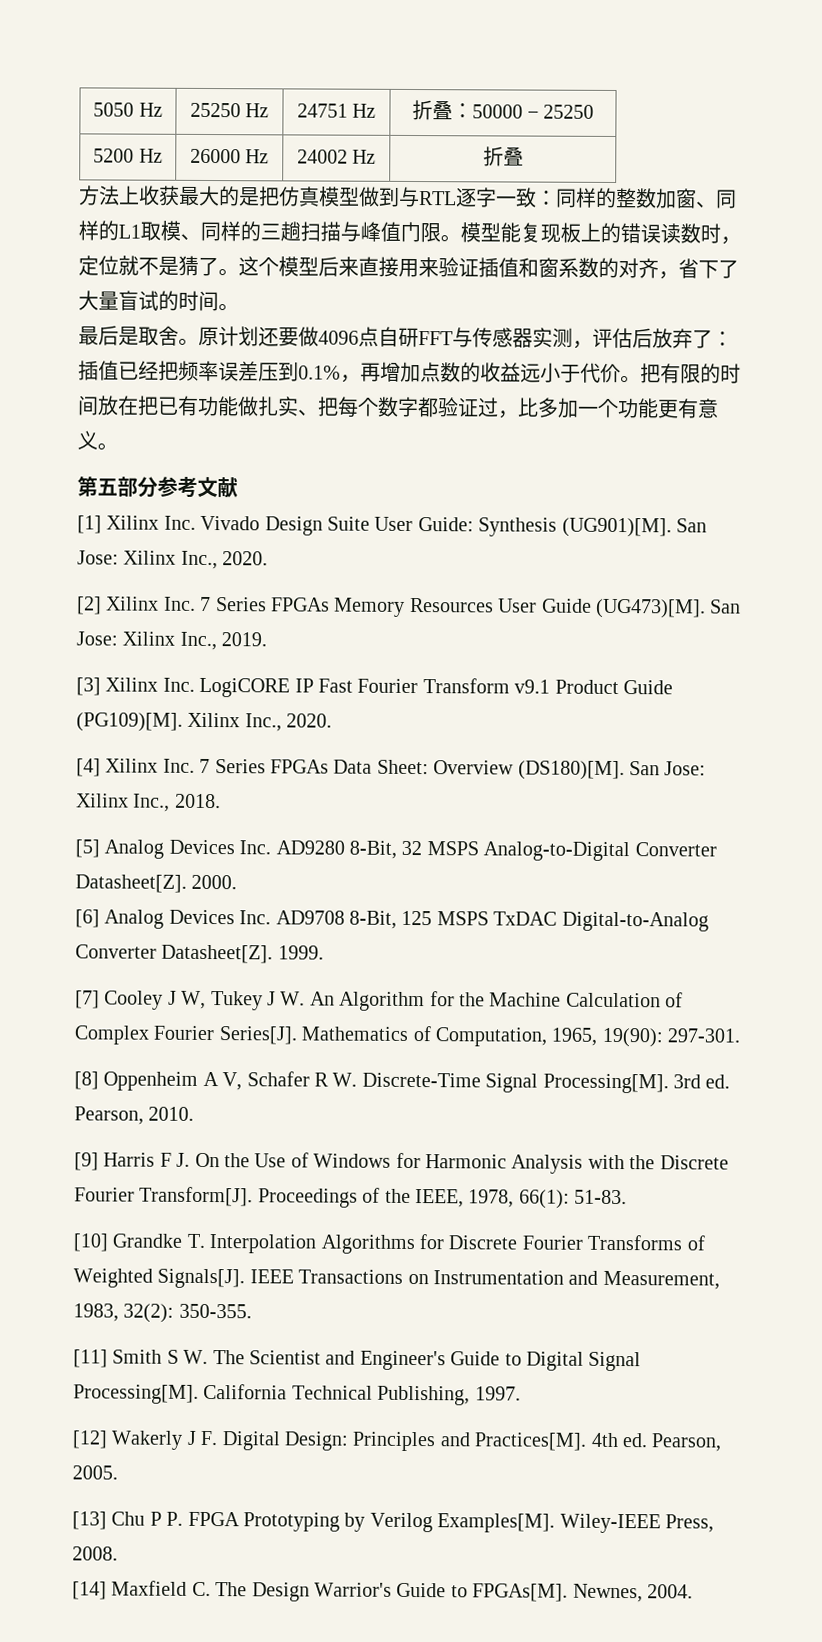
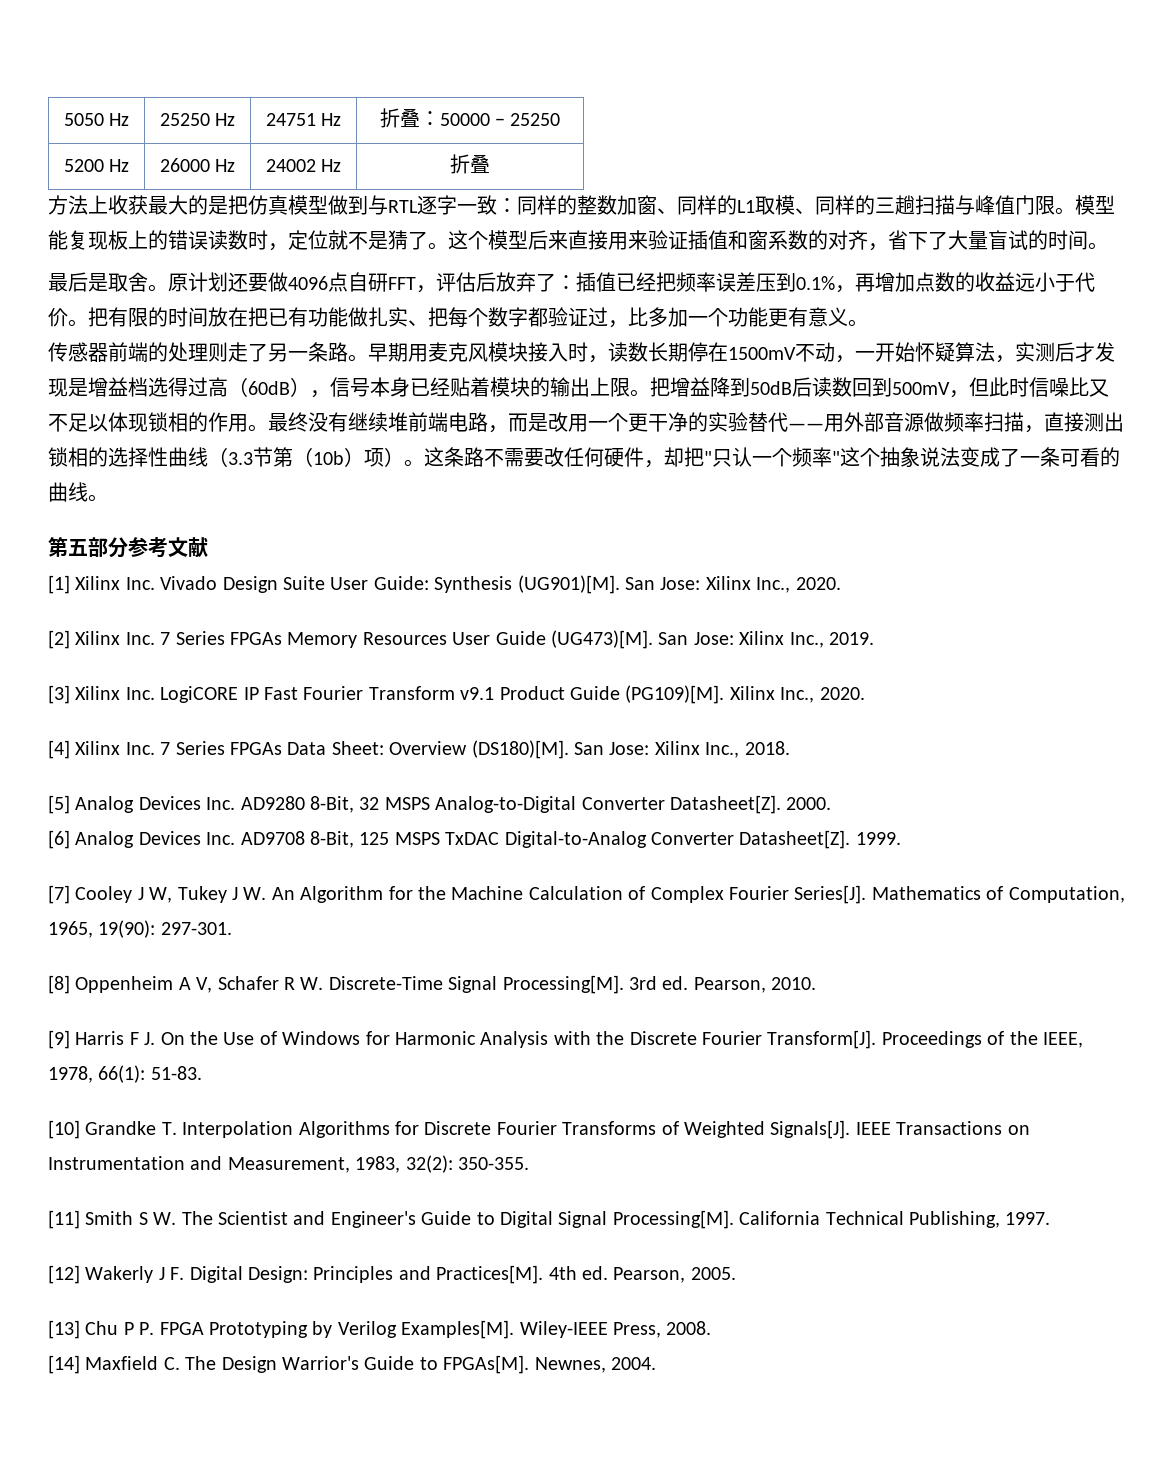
[452,327,573,348] 与传感器实测 -> (416, 283) none
(118, 446) none -> [48,342,1115,363] [48,377,1109,398] [48,412,1124,433] [48,447,1120,468] [48,482,108,502] // 传感器前端的处理则走了另一条路。早期用麦克风模块接入时，读数长期停在1500mV不动，一开始怀疑算法，实测后才发现是增益档选得过高（60dB），信号本身已经贴着模块的输出上限。把增益降到50dB后读数回到500mV，但此时信噪比又不足以体现锁相的作用。最终没有继续堆前端电路，而是改用一个更干净的实验替代——用外部音源做频率扫描，直接测出锁相的选择性曲线（3.3节第（10b）项）。这条路不需要改任何硬件，却把"只认一个频率"这个抽象说法变成了一条可看的曲线。

